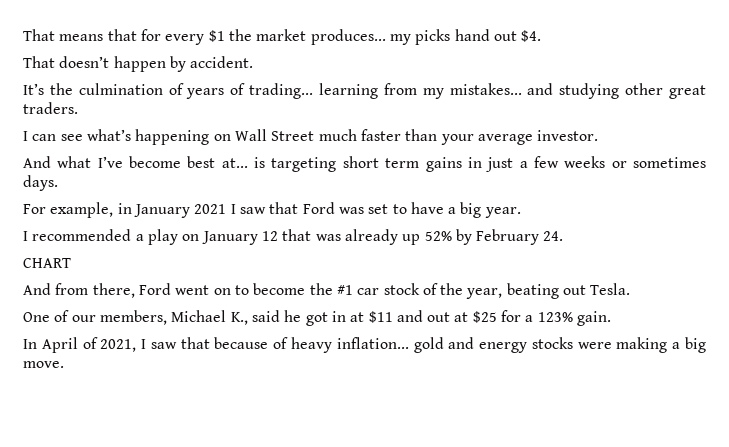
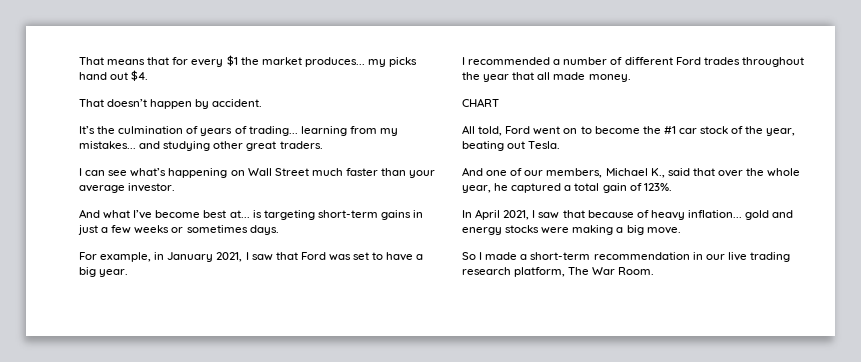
[342,156,420,168] short term -> [317,210,378,218] short-term
[194,204,227,214] 2021 -> [216,252,243,262] 2021,
[147,229,564,245] [23,258,71,268] [23,283,135,298] play on January 12 that was already up 52% by February 24. // CHART // And from there, -> [563,57,804,67] [462,72,631,82] [462,98,499,107] [462,125,503,136] number of different Ford trades throughout the year that all made money. // CHART // All told,
[23,312,50,322] One -> [462,167,508,176] And one
[284,310,612,326] he got in at $11 and out at $25 for a 123% gain. -> [692,168,801,177] [462,183,672,193] that over the whole year, he captured a total gain of 123%.
[82,337,98,349] of -> (501, 214) none
(64, 364) none -> [462,252,790,262] [462,267,655,277] // So I made a short-term recommendation in our live trading research platform, The War Room.

